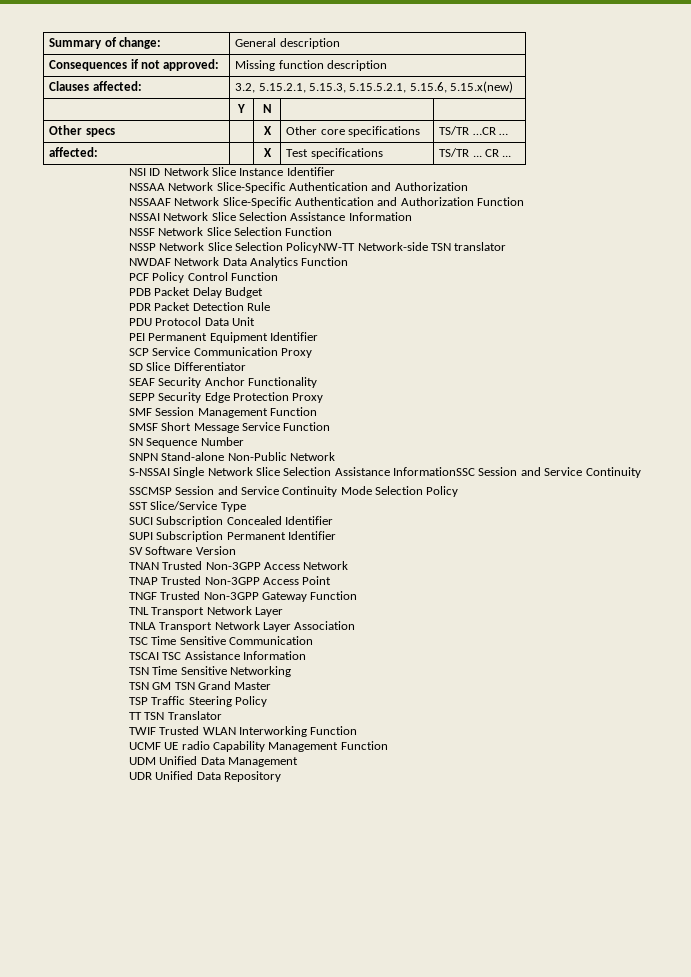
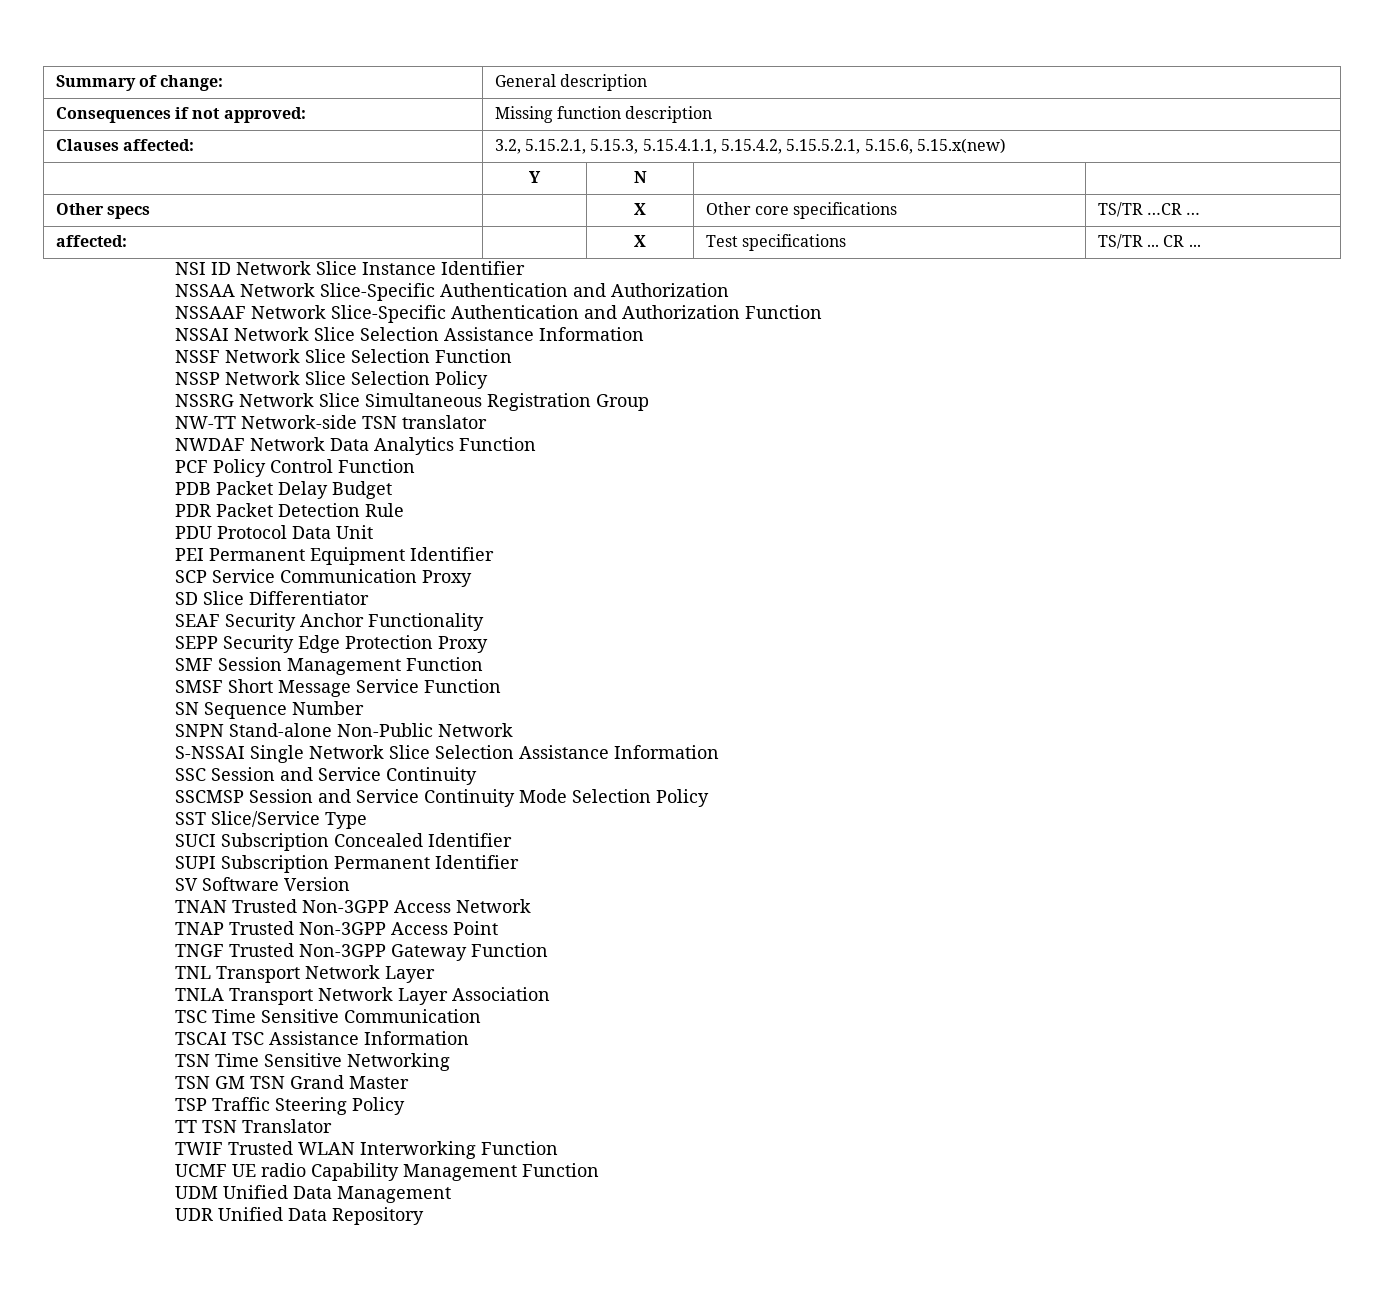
(346, 88) none -> [642,139,782,154] 5.15.4.1.1, 5.15.4.2,
[286,242,356,253] PolicyNW-TT -> [435,371,489,389] [175,393,650,411] [175,416,237,429] Policy // NSSRG Network Slice Simultaneous Registration Group // NW-TT
[393,467,476,476] InformationSSC -> [614,745,720,759] [175,768,207,781] Information // SSC

